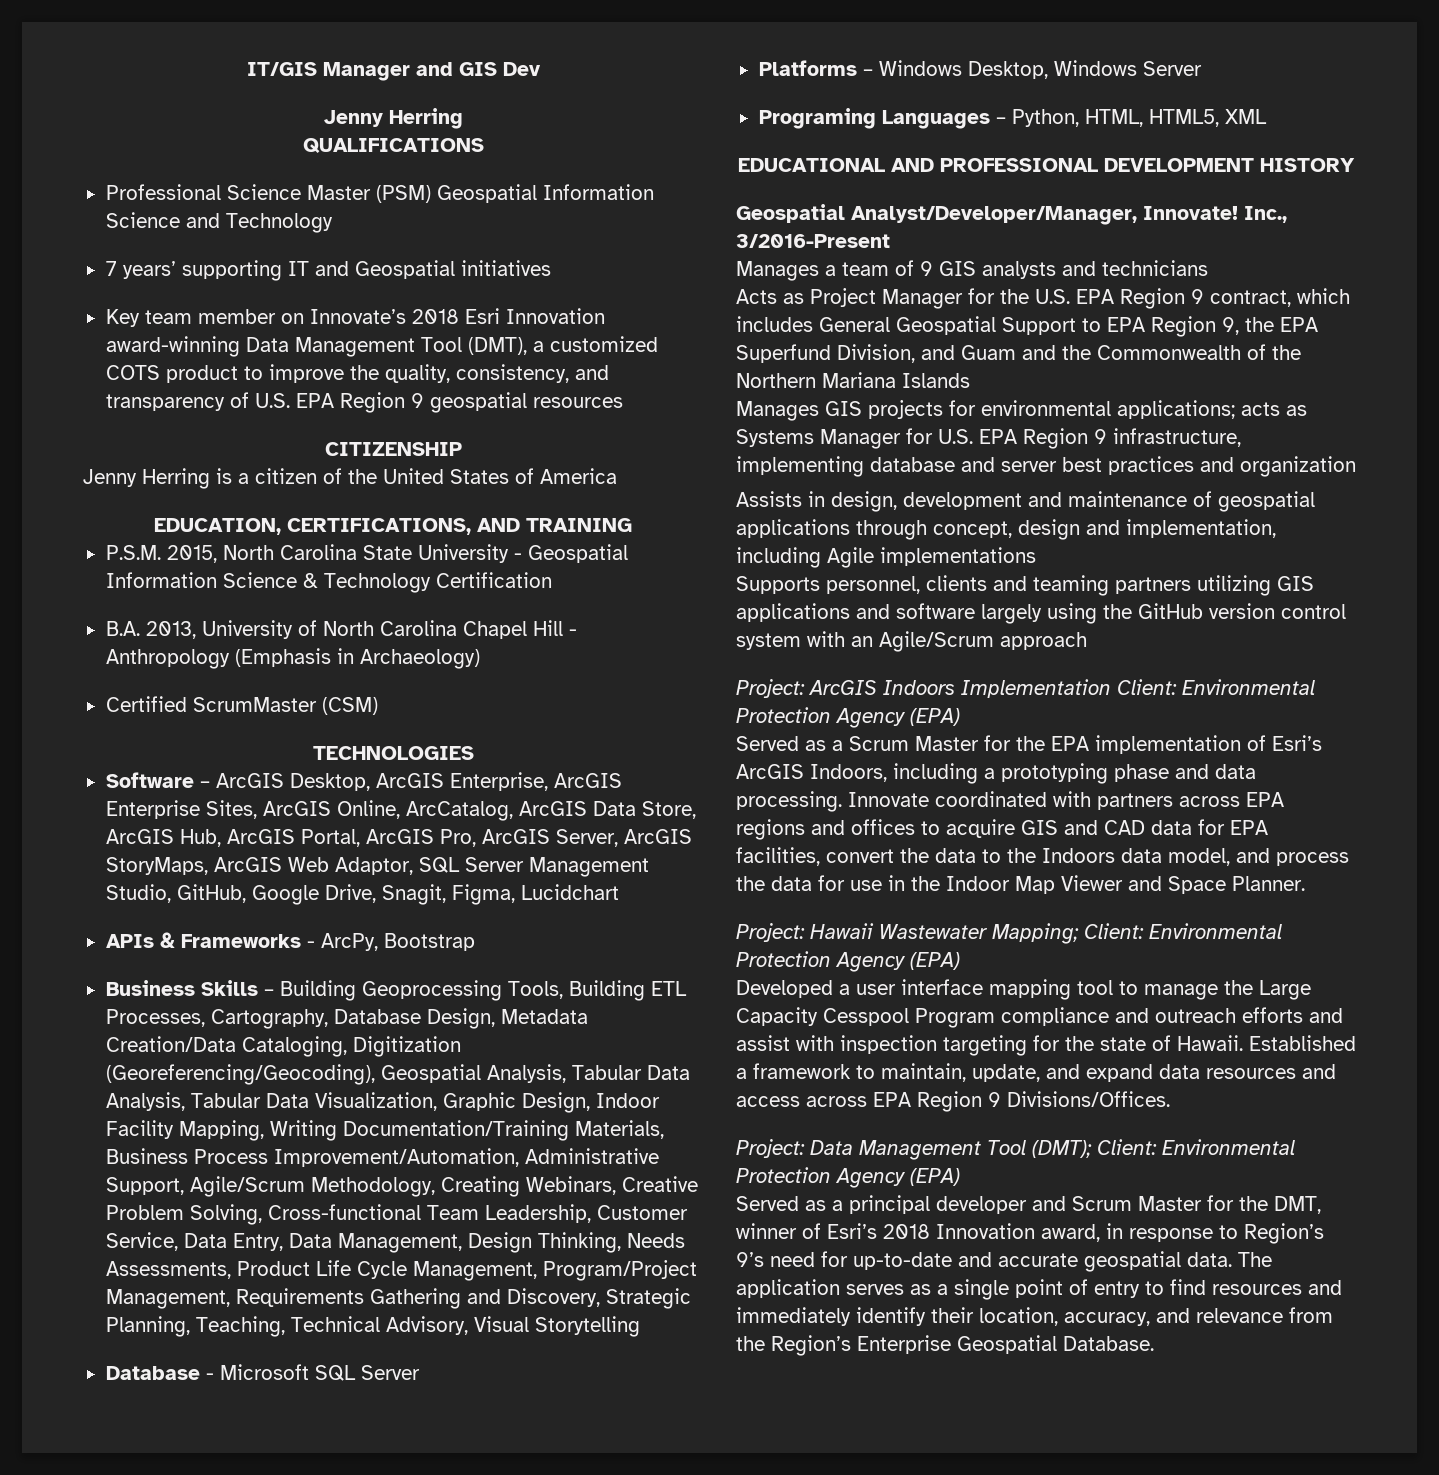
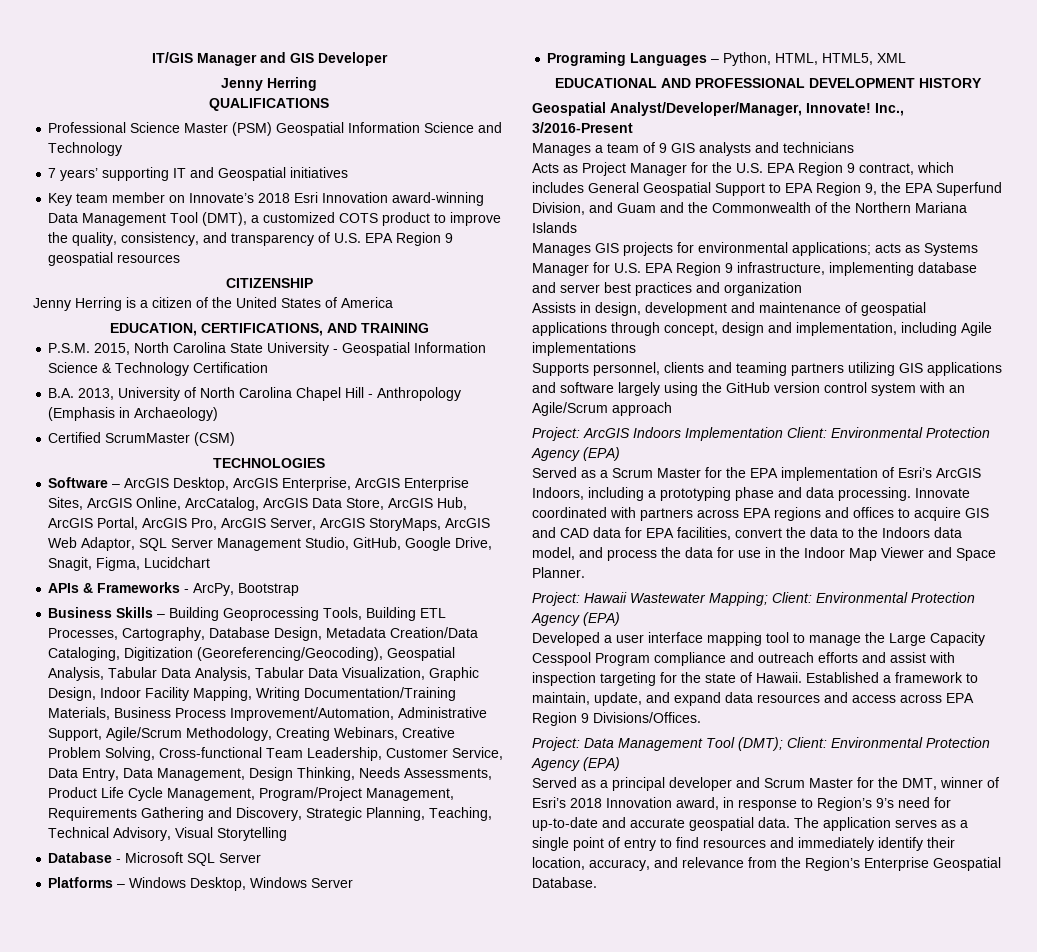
[502,62,541,76] Dev -> [317,52,388,66] Developer

